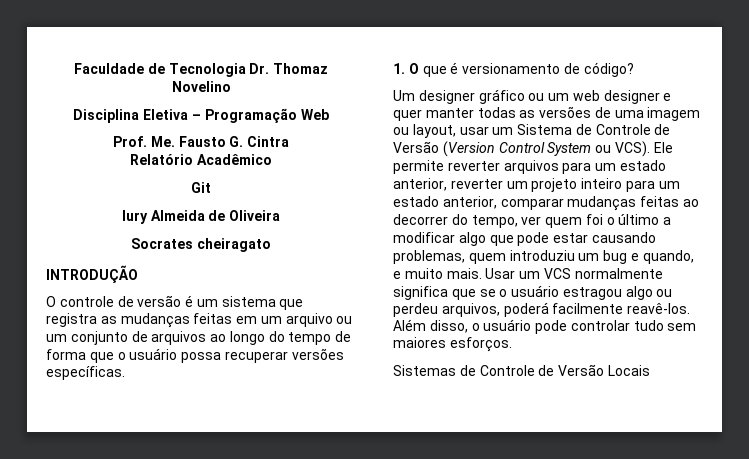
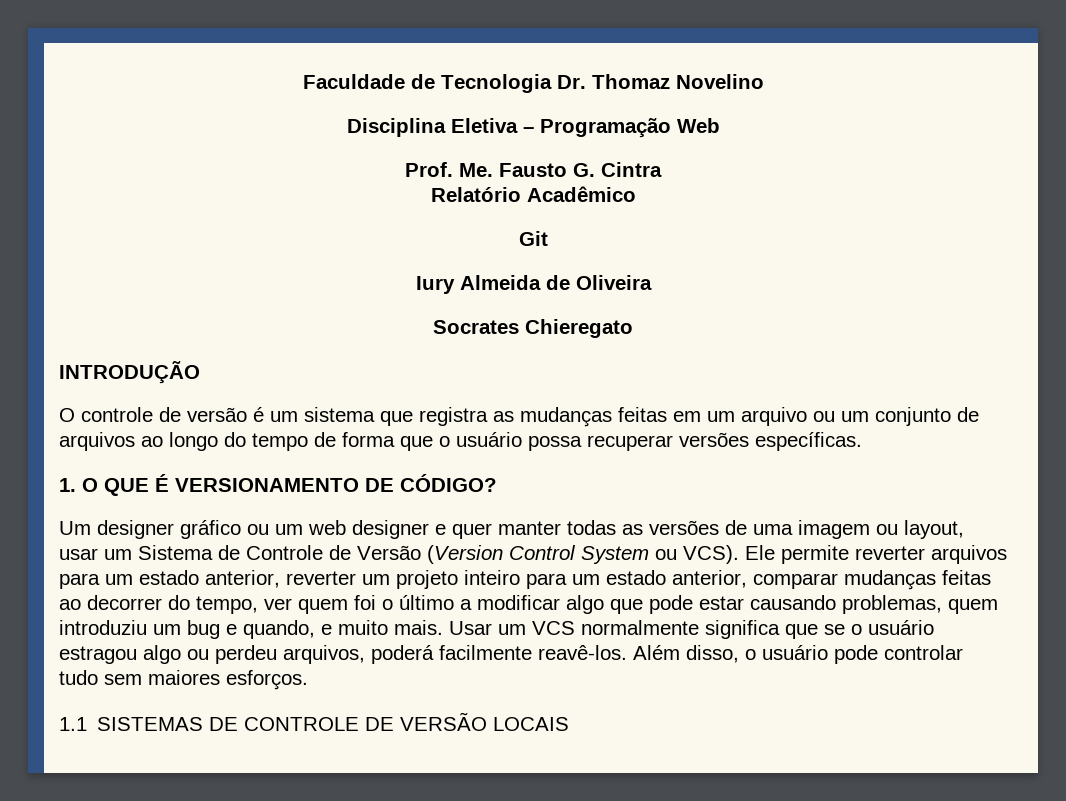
[196,238,271,252] cheiragato -> [525,319,633,338] Chieregato
[422,62,634,77] que é versionamento de código? -> [104,474,497,496] QUE É VERSIONAMENTO DE CÓDIGO?
[393,364,650,376] Sistemas de Controle de Versão Locais -> [59,712,570,731] 1.1 SISTEMAS DE CONTROLE DE VERSÃO LOCAIS

